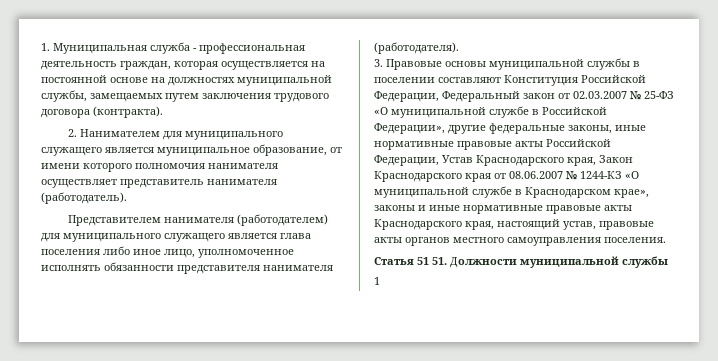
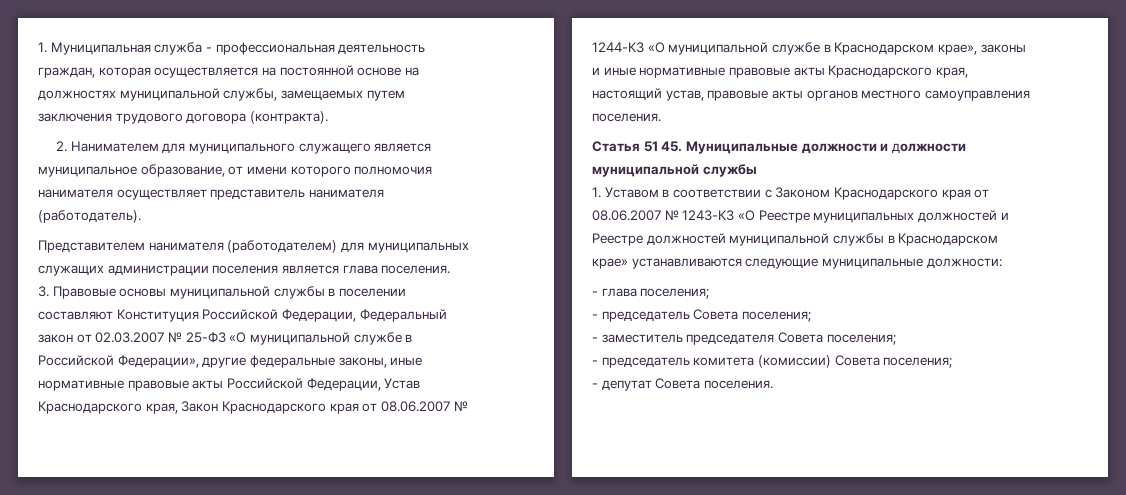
[63,233,311,242] [41,246,294,258] [41,262,333,274] [374,42,459,54] муниципального служащего является глава поселения либо иное лицо, уполномоченное исполнять обязанности представителя нанимателя (работодателя). -> [367,242,469,253] [38,265,451,276] муниципальных служащих администрации поселения является глава поселения.
[432,256,668,268] [374,277,380,285] 51. Должности муниципальной службы // 1 -> [661,141,966,154] [592,164,757,177] [592,187,990,200] [592,210,1009,223] [592,233,999,246] [592,258,1002,269] [592,288,710,299] [592,309,811,322] [592,332,896,345] [592,355,953,368] [592,378,773,391] 45. Муниципальные должности и должности муниципальной службы // 1. Уставом в соответствии с Законом Краснодарского края от 08.06.2007 № 1243-КЗ «О Реестре муниципальных должностей и Реестре должностей муниципальной службы в Краснодарском крае» устанавливаются следующие муниципальные должности: // - глава поселения; // - председатель Совета поселения; // - заместитель председателя Совета поселения; // - председатель комитета (комиссии) Совета поселения; // - депутат Совета поселения.

